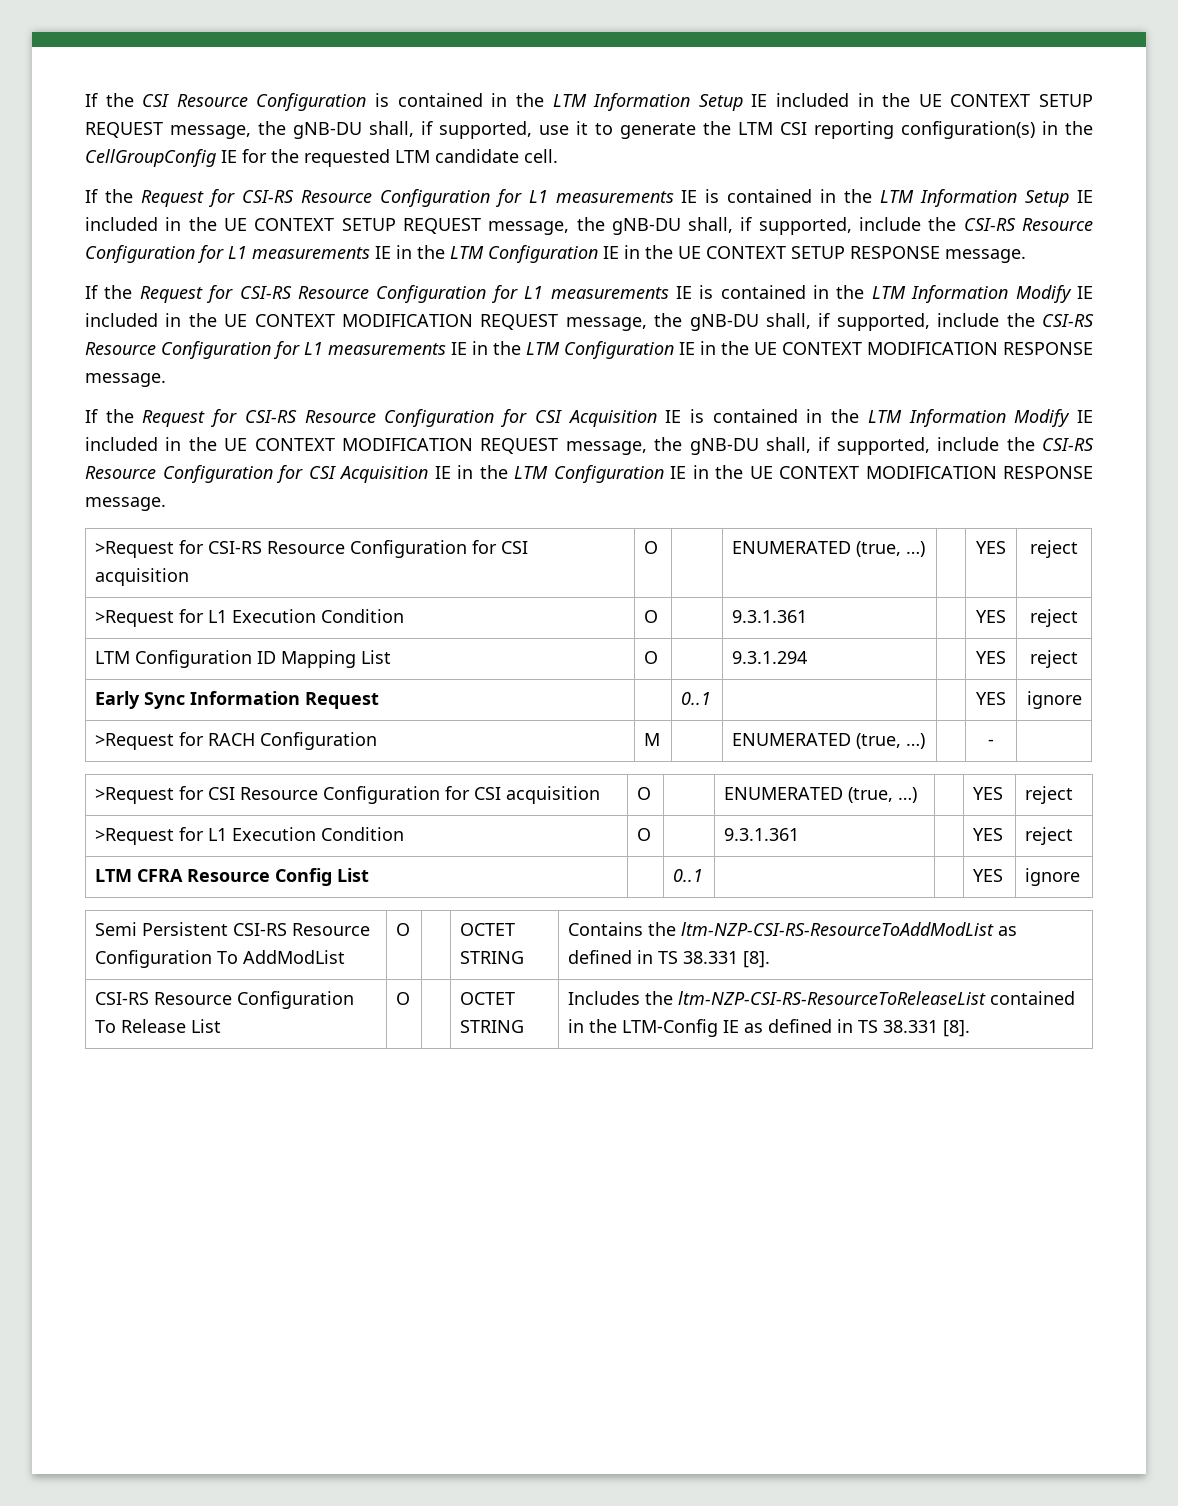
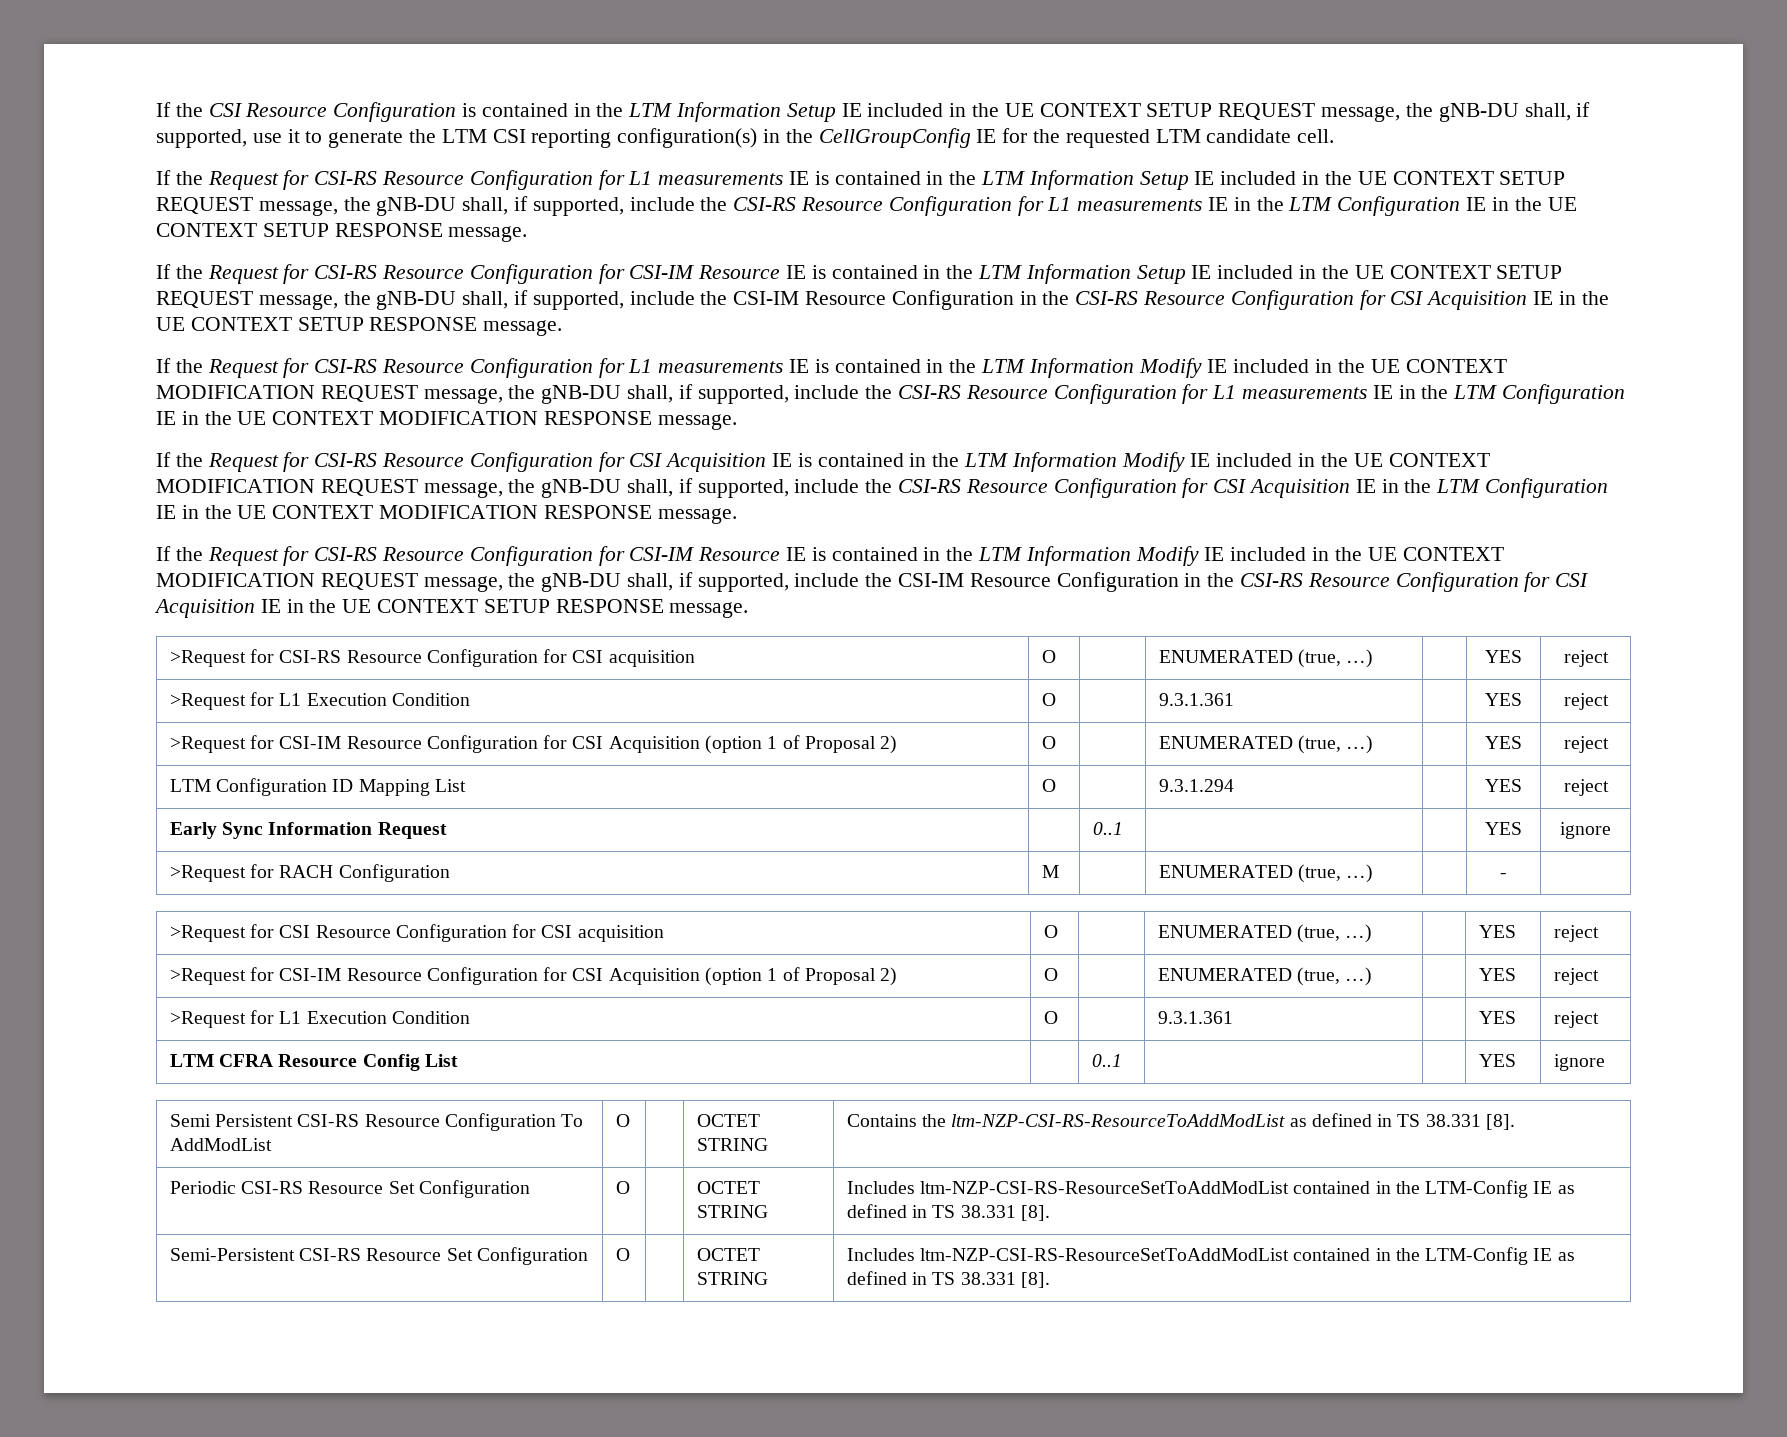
(1026, 256) none -> [156,264,1563,284] [156,290,1609,310] [156,317,563,336] // If the Request for CSI-RS Resource Configuration for CSI-IM Resource IE is contained in the LTM Information Setup IE included in the UE CONTEXT SETUP REQUEST message, the gNB-DU shall, if supported, include the CSI-IM Resource Configuration in the CSI-RS Resource Configuration for CSI Acquisition IE in the UE CONTEXT SETUP RESPONSE message.
(166, 504) none -> [156,546,1504,566] [156,572,1589,592] [154,599,749,618] // If the Request for CSI-RS Resource Configuration for CSI-IM Resource IE is contained in the LTM Information Modify IE included in the UE CONTEXT MODIFICATION REQUEST message, the gNB-DU shall, if supported, include the CSI-IM Resource Configuration in the CSI-RS Resource Configuration for CSI Acquisition IE in the UE CONTEXT SETUP RESPONSE message.
(1078, 618) none -> [169,735,898,754] [1041,736,1056,749] [1158,735,1374,754] [1485,736,1522,749] [1563,736,1609,753] // >Request for CSI-IM Resource Configuration for CSI Acquisition (option 1 of Proposal 2) | O | | ENUMERATED (true, …) | | YES | reject
(1073, 795) none -> [169,967,898,986] [1043,968,1058,981] [1157,967,1373,986] [1478,968,1516,981] [1553,968,1599,985] // >Request for CSI-IM Resource Configuration for CSI Acquisition (option 1 of Proposal 2) | O | | ENUMERATED (true, …) | | YES | reject
[94,991,354,1009] [94,1019,221,1033] [395,992,410,1005] [459,992,515,1005] [459,1020,524,1033] [567,991,986,1005] CSI-RS Resource Configuration To Release List | O | | OCTET STRING | Includes the ltm-NZP-CSI-RS-ResourceToReleaseList -> [169,1180,530,1198] [615,1181,630,1194] [696,1181,760,1194] [696,1205,768,1218] [846,1181,1290,1194] Periodic CSI-RS Resource Set Configuration | O | | OCTET STRING | Includes ltm-NZP-CSI-RS-ResourceSetToAddModList
(970, 1028) none -> [169,1247,588,1265] [615,1248,630,1261] [696,1248,760,1261] [696,1272,768,1285] [846,1247,1575,1265] [846,1271,1050,1288] // Semi-Persistent CSI-RS Resource Set Configuration | O | | OCTET STRING | Includes ltm-NZP-CSI-RS-ResourceSetToAddModList contained in the LTM-Config IE as defined in TS 38.331 [8].

